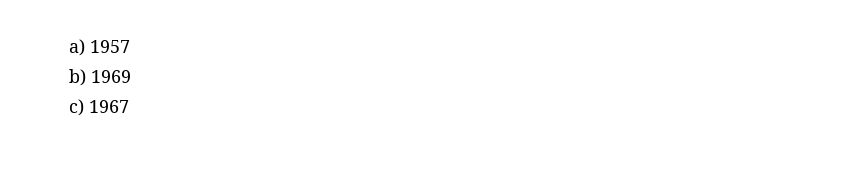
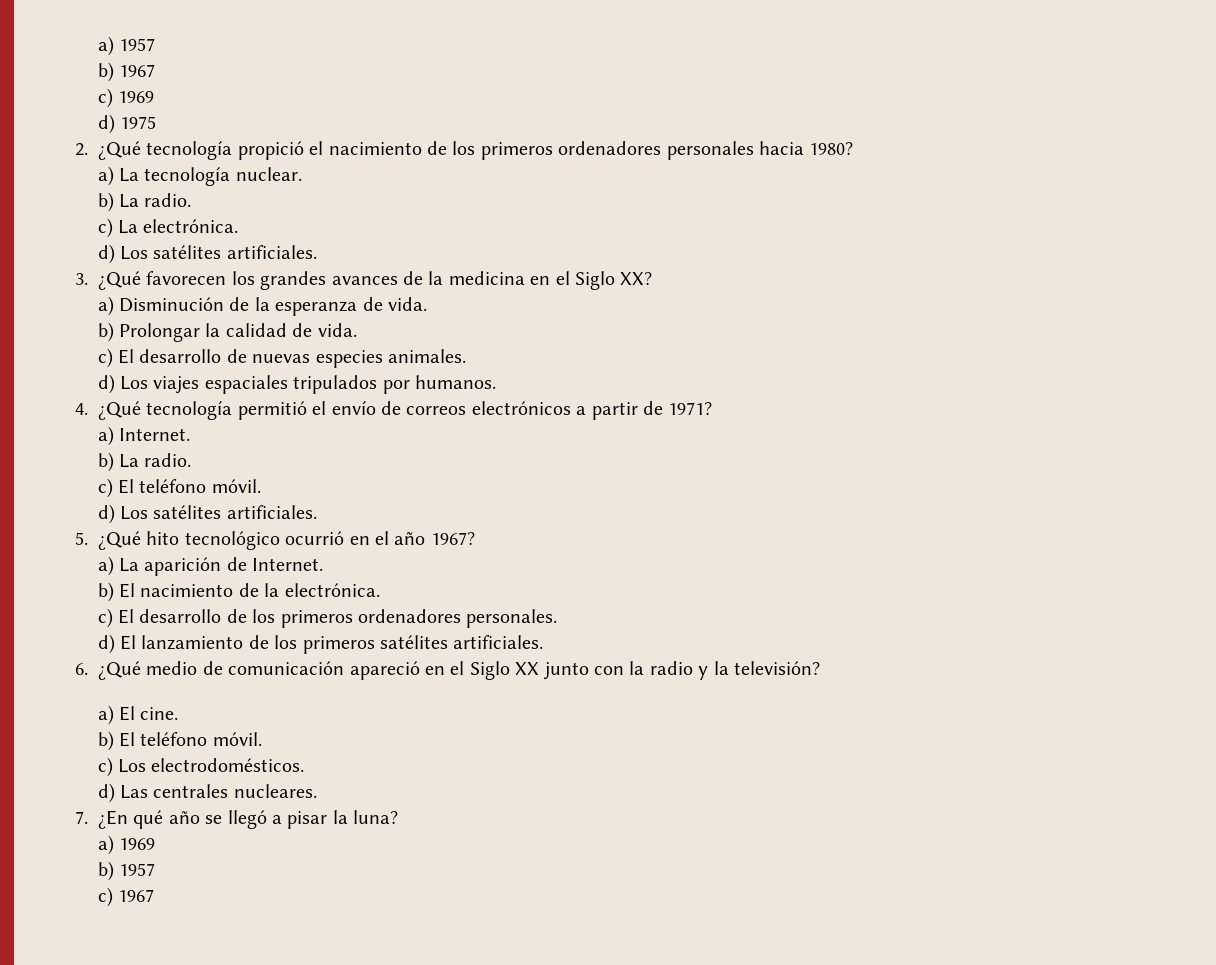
[91,70,132,83] 1969 -> [119,64,156,77] [97,88,155,108] [97,114,157,134] [75,141,854,160] [97,166,302,186] [97,192,192,212] [97,218,239,238] [97,244,317,264] [75,271,653,290] [97,296,428,316] [97,322,357,342] [97,348,467,368] [97,374,497,394] [75,401,713,420] [97,426,191,446] [97,452,192,472] [97,478,261,498] [97,504,317,524] [75,531,475,550] [97,556,324,576] [97,582,380,602] [97,608,558,628] [97,634,544,654] [75,661,820,680] [97,705,179,725] [97,731,262,751] [97,757,305,777] [97,783,317,803] [75,810,399,829] [97,835,156,855] [97,861,156,881] 1967 // c) 1969 // d) 1975 // 2. ¿Qué tecnología propició el nacimiento de los primeros ordenadores personales hacia 1980? // a) La tecnología nuclear. // b) La radio. // c) La electrónica. // d) Los satélites artificiales. // 3. ¿Qué favorecen los grandes avances de la medicina en el Siglo XX? // a) Disminución de la esperanza de vida. // b) Prolongar la calidad de vida. // c) El desarrollo de nuevas especies animales. // d) Los viajes espaciales tripulados por humanos. // 4. ¿Qué tecnología permitió el envío de correos electrónicos a partir de 1971? // a) Internet. // b) La radio. // c) El teléfono móvil. // d) Los satélites artificiales. // 5. ¿Qué hito tecnológico ocurrió en el año 1967? // a) La aparición de Internet. // b) El nacimiento de la electrónica. // c) El desarrollo de los primeros ordenadores personales. // d) El lanzamiento de los primeros satélites artificiales. // 6. ¿Qué medio de comunicación apareció en el Siglo XX junto con la radio y la televisión? // a) El cine. // b) El teléfono móvil. // c) Los electrodomésticos. // d) Las centrales nucleares. // 7. ¿En qué año se llegó a pisar la luna? // a) 1969 // b) 1957

